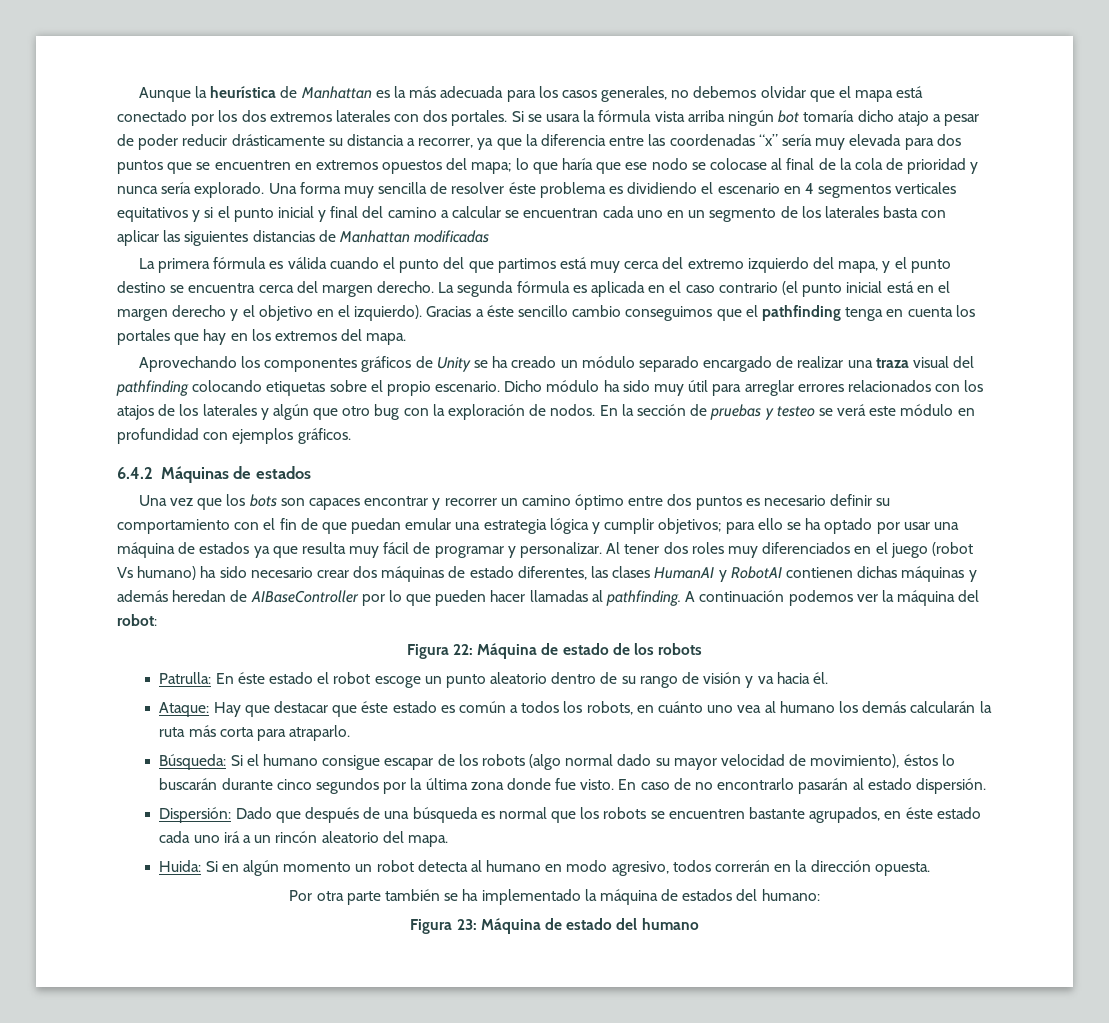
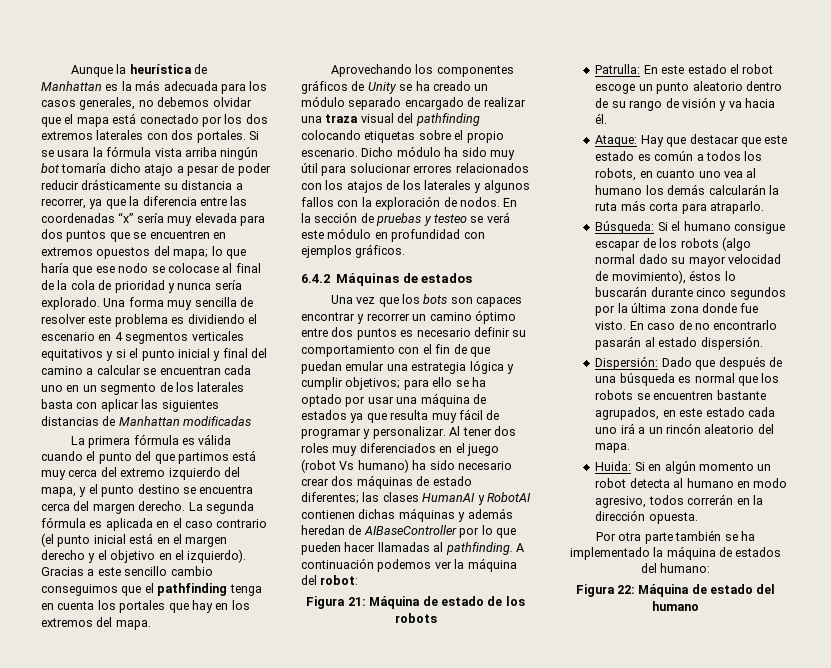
[508,182,536,194] éste -> [88,315,112,324] este
[486,305,514,317] éste -> [97,567,121,576] este
[744,380,794,396] arreglar -> [349,163,411,173] solucionar
[272,404,400,420] algún que otro bug -> [483,180,530,193] [301,197,334,207] algunos fallos
[517,566,587,580] diferentes, -> [301,492,359,504] diferentes;
[453,644,474,655] 22: -> [347,597,366,606] 21:
[237,672,265,684] éste -> [661,65,685,74] este
[361,701,389,713] éste -> [764,135,788,144] este
[658,701,704,713] cuánto -> [656,169,696,178] cuanto
[905,807,933,819] éste -> [679,408,703,417] este
[456,919,477,930] 23: -> [616,585,635,594] 22:

